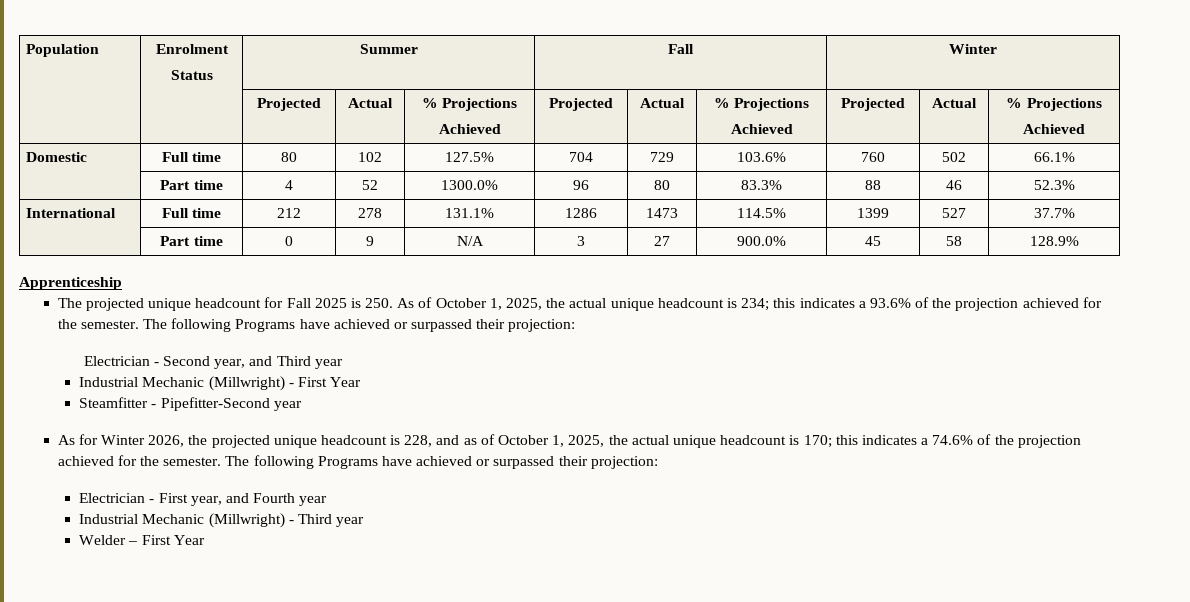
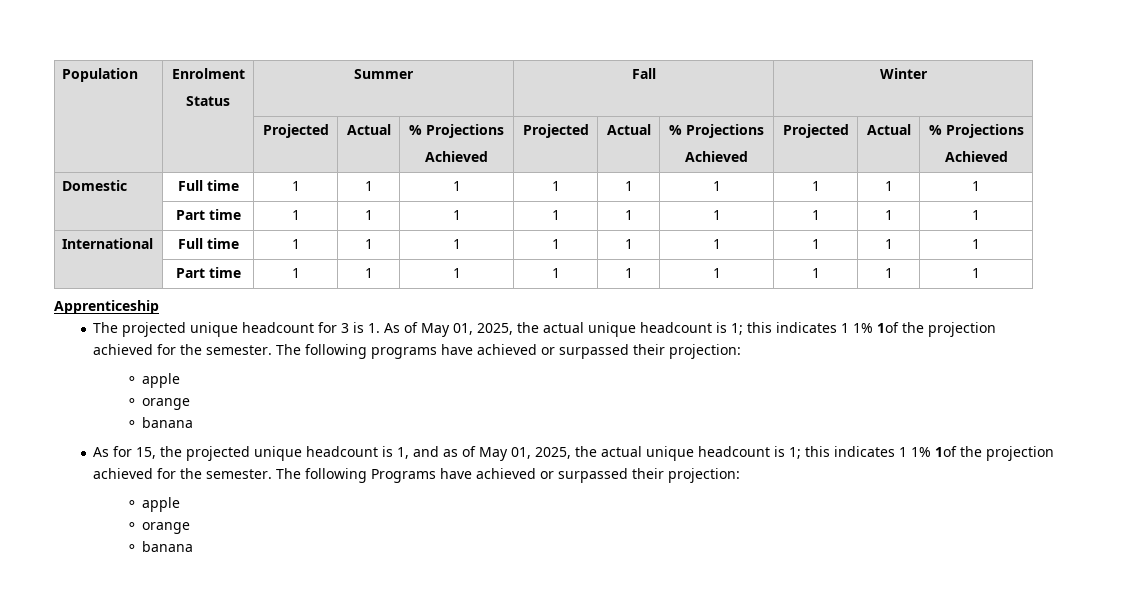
[281,152,297,162] [358,152,382,162] [445,152,494,162] [569,152,593,162] [650,152,674,162] [737,152,786,162] [861,152,885,162] [942,152,966,162] [1033,152,1075,162] [160,180,223,190] [285,180,293,190] [362,180,378,190] [441,180,498,190] [573,180,589,190] [654,180,670,190] [741,180,782,190] [865,180,881,190] [946,180,962,190] [1033,180,1075,190] [25,208,116,218] [161,208,222,218] [277,208,301,218] [358,208,382,218] [445,208,494,218] [565,208,597,218] [646,208,678,218] [737,208,786,218] [857,208,889,218] [942,208,966,218] [1033,208,1075,218] [160,236,223,246] [285,236,293,246] [366,236,374,246] [456,236,484,246] [577,236,585,246] [654,236,670,246] [737,236,786,246] [865,236,881,246] [946,236,962,246] [1029,236,1079,246] 80 | 102 | 127.5% | 704 | 729 | 103.6% | 760 | 502 | 66.1% // | Part time | 4 | 52 | 1300.0% | 96 | 80 | 83.3% | 88 | 46 | 52.3% // International | Full time | 212 | 278 | 131.1% | 1286 | 1473 | 114.5% | 1399 | 527 | 37.7% // | Part time | 0 | 9 | N/A | 3 | 27 | 900.0% | 45 | 58 | 128.9% -> [291,181,300,191] [364,181,373,191] [452,181,461,191] [551,181,560,191] [624,181,633,191] [712,181,721,191] [811,181,820,191] [884,181,893,191] [972,181,980,191] [175,209,241,220] [291,210,300,220] [364,210,373,220] [452,210,461,220] [551,210,560,220] [624,210,633,220] [712,210,721,220] [811,210,820,220] [884,210,893,220] [972,210,980,220] [62,238,154,249] [177,238,239,249] [291,239,300,249] [364,239,373,249] [452,239,461,249] [551,239,560,249] [624,239,633,249] [712,239,721,249] [811,239,820,249] [884,239,893,249] [972,239,980,249] [175,267,241,278] [291,268,300,278] [364,268,373,278] [452,268,461,278] [551,268,560,278] [624,268,633,278] [712,268,721,278] [811,268,820,278] [884,268,893,278] [972,268,980,278] 1 | 1 | 1 | 1 | 1 | 1 | 1 | 1 | 1 // | Part time | 1 | 1 | 1 | 1 | 1 | 1 | 1 | 1 | 1 // International | Full time | 1 | 1 | 1 | 1 | 1 | 1 | 1 | 1 | 1 // | Part time | 1 | 1 | 1 | 1 | 1 | 1 | 1 | 1 | 1
[286,297,930,311] Fall 2025 is 250. As of October 1, 2025, the actual unique headcount is 234; this indicates a 93.6% of -> [341,322,997,337] [93,344,742,359] [126,373,181,388] [126,398,191,410] [126,417,194,428] [93,446,958,461] 3 is 1. As of May 01, 2025, the actual unique headcount is 1; this indicates 1 1% 1of the projection achieved for the semester. The following programs have achieved or surpassed their projection: // ⚬ apple // ⚬ orange // ⚬ banana // As for 15, the projected unique headcount is 1, and as of May 01, 2025, the actual unique headcount is 1; this indicates 1 1% 1of
[83,356,343,369] [79,376,362,391] [79,397,302,411] [57,434,1081,448] [57,455,658,469] [79,493,328,506] [79,513,365,528] [79,535,205,545] Electrician - Second year, and Third year // Industrial Mechanic (Millwright) - First Year // Steamfitter - Pipefitter-Second year // As for Winter 2026, the projected unique headcount is 228, and as of October 1, 2025, the actual unique headcount is 170; this indicates a 74.6% of the projection achieved for the semester. The following Programs have achieved or surpassed their projection: // Electrician - First year, and Fourth year // Industrial Mechanic (Millwright) - Third year // Welder – First Year -> [126,497,181,512] [126,522,191,534] [126,541,194,552] ⚬ apple // ⚬ orange // ⚬ banana

